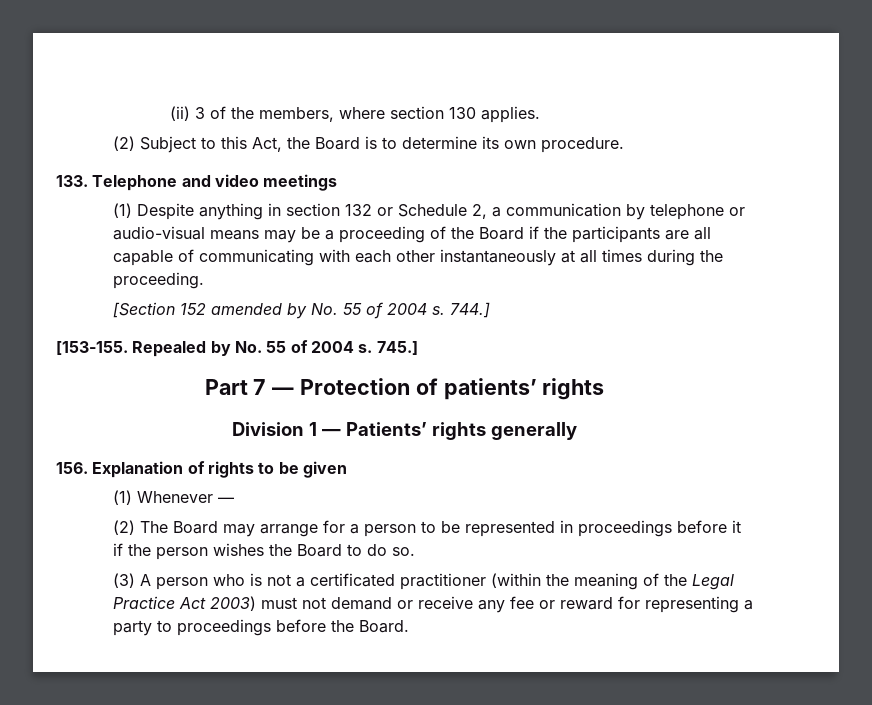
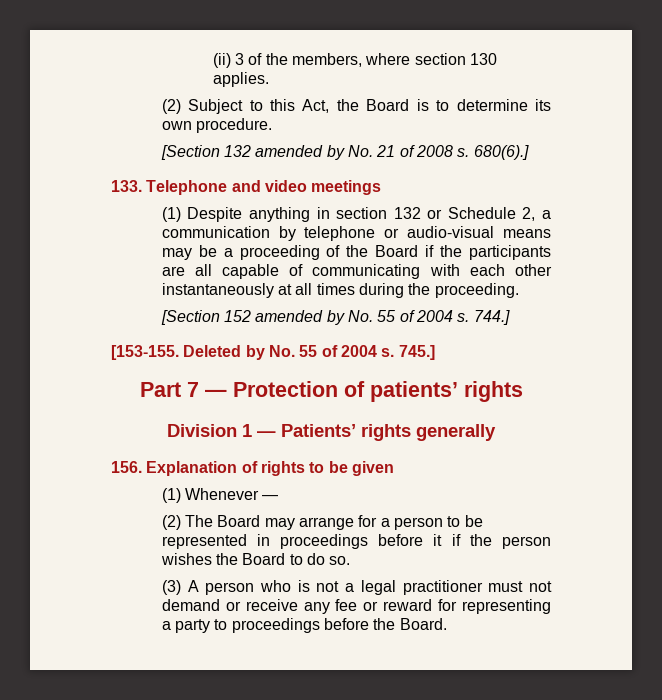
(624, 145) none -> [160,145,529,160] // [Section 132 amended by No. 21 of 2008 s. 680(6).]
[132,341,207,357] Repealed -> [183,345,242,357] Deleted
[309,573,734,590] [112,596,256,611] certificated practitioner (within the meaning of the Legal Practice Act 2003) -> [360,580,483,595] legal practitioner

